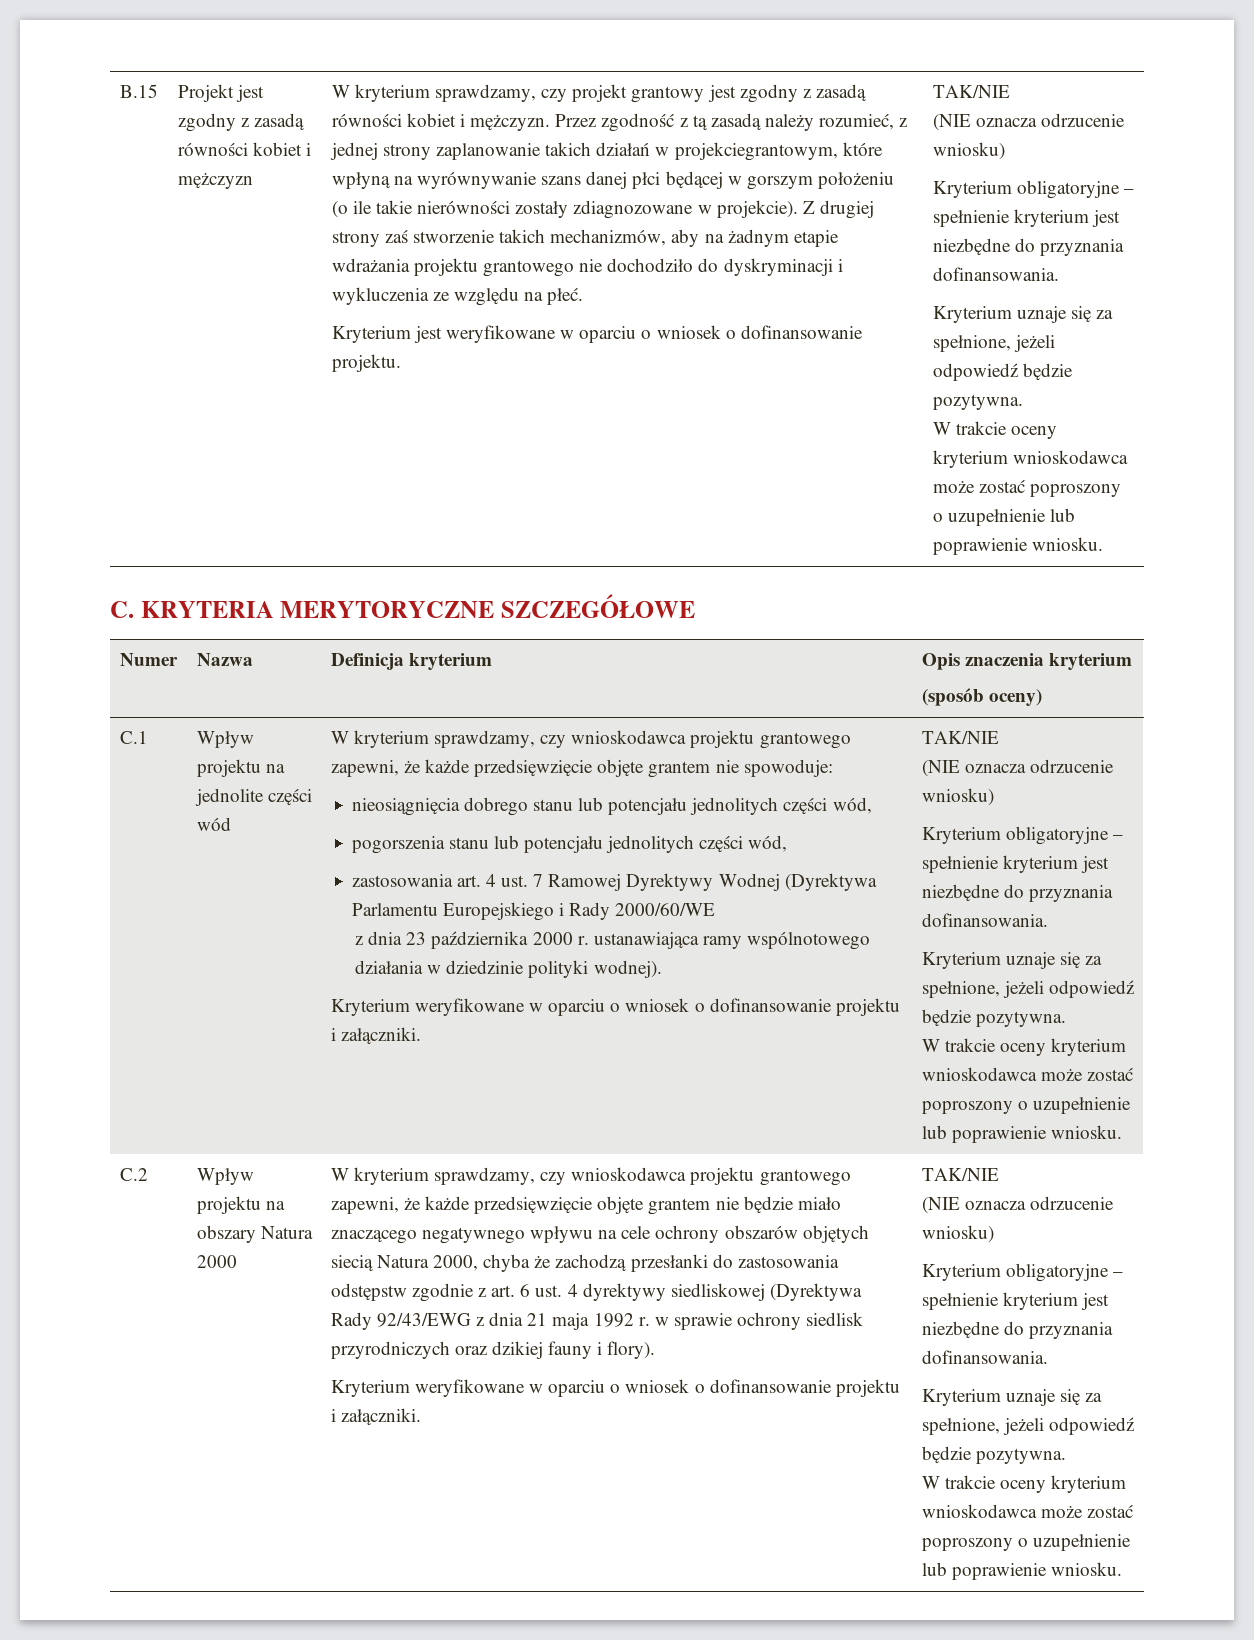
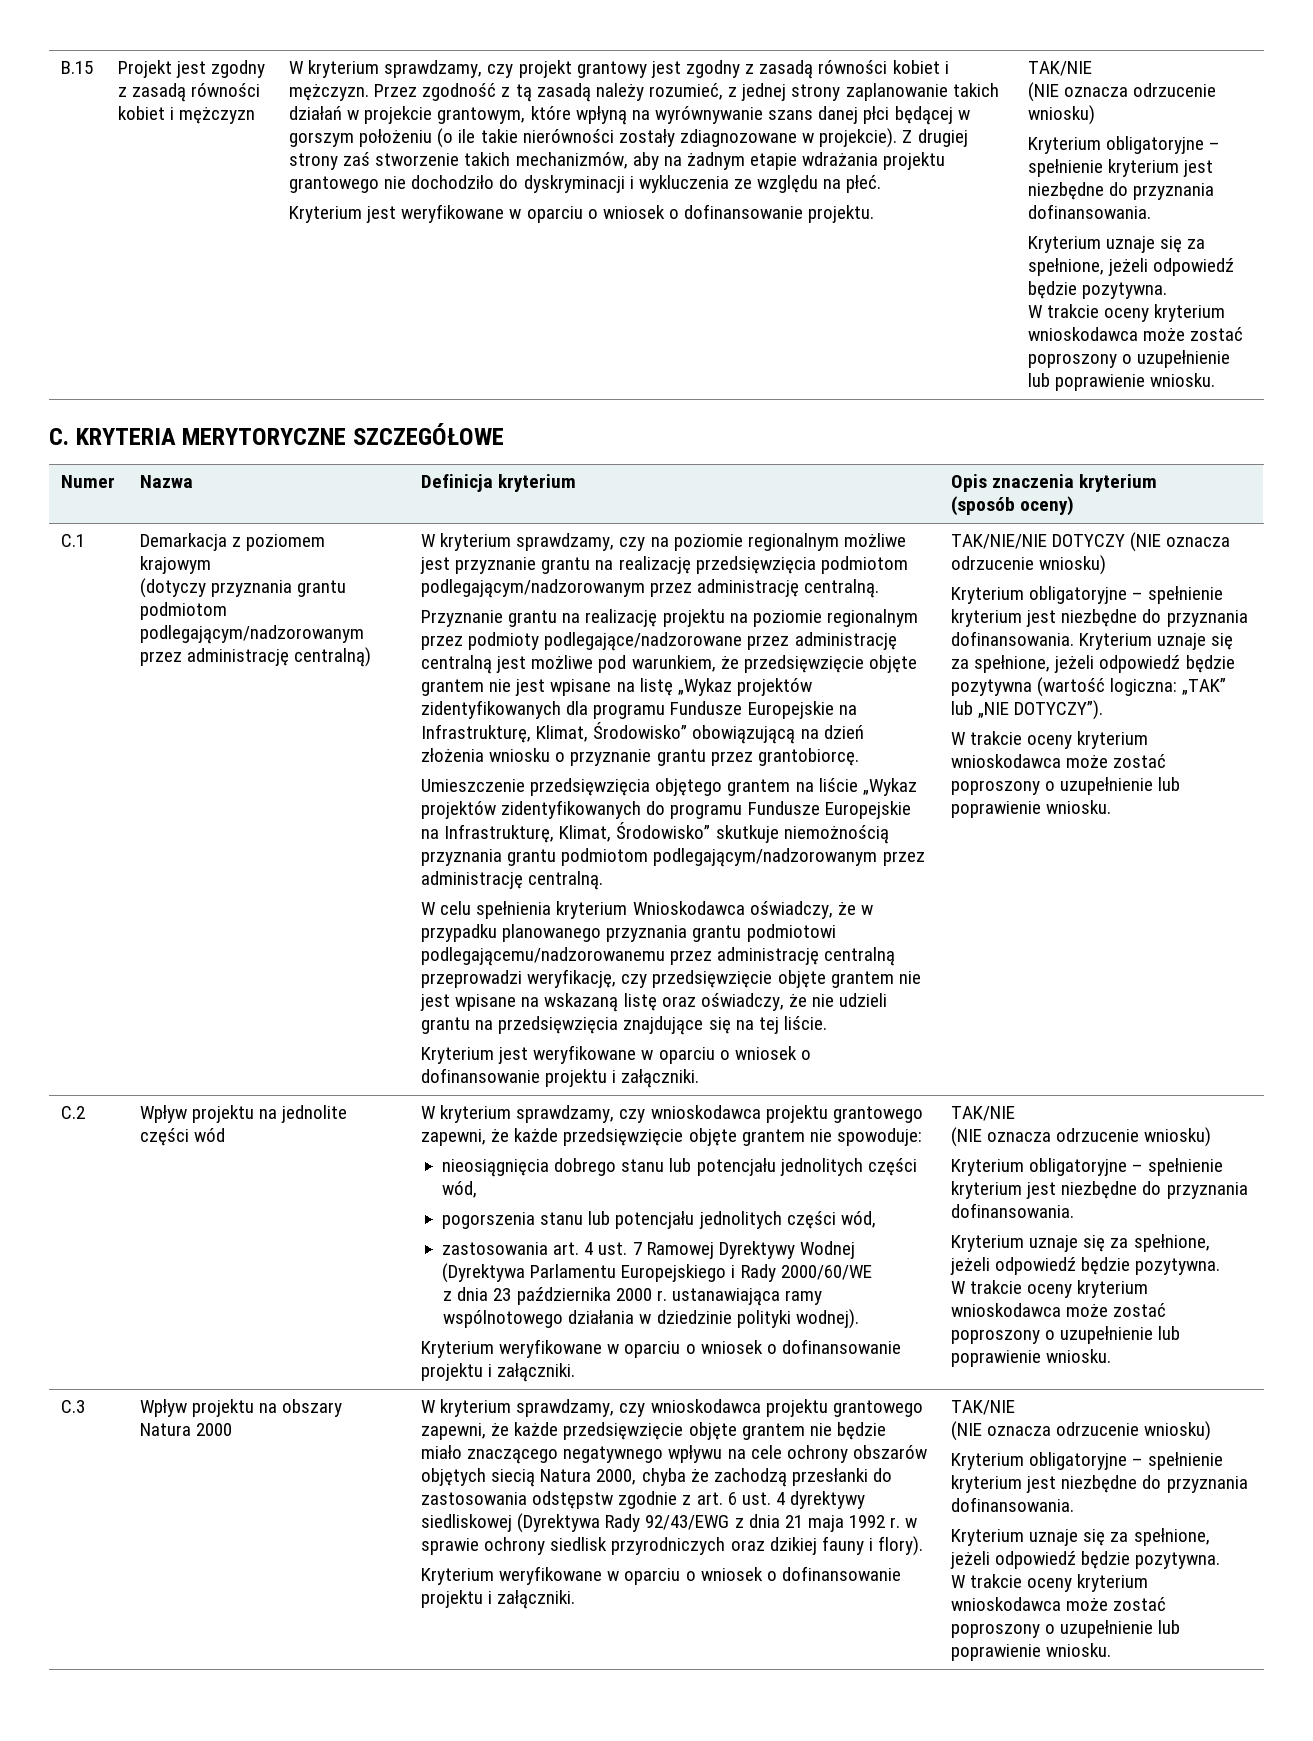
[674,142,838,161] projekciegrantowym, -> [364,106,526,124] projekcie grantowym,
(148, 737) none -> [140,533,326,551] [140,556,212,574] [140,578,347,598] [140,602,228,620] [140,625,365,644] [140,647,372,667] [421,533,906,551] [420,556,908,574] [421,579,880,598] [421,609,918,627] [421,632,897,651] [421,655,917,674] [421,678,812,696] [421,700,857,719] [421,722,864,744] [421,748,859,766] [421,778,917,796] [421,800,911,819] [421,822,889,844] [421,848,925,867] [421,871,604,890] [421,901,873,919] [421,924,836,942] [421,947,896,966] [421,969,921,988] [420,993,888,1012] [421,1016,827,1035] [421,1045,811,1064] [421,1068,700,1088] [951,532,1231,552] [951,555,1107,575] [951,586,1224,604] [951,609,1248,627] [951,631,1234,650] [951,655,1235,673] [951,677,1227,697] [951,700,1104,720] [951,731,1149,749] [951,754,1167,768] [951,777,1181,795] [951,800,1112,818] [61,1106,86,1119] | Demarkacja z poziomem krajowym // (dotyczy przyznania grantu podmiotom podlegającym/nadzorowanym przez administrację centralną) | W kryterium sprawdzamy, czy na poziomie regionalnym możliwe jest przyznanie grantu na realizację przedsięwzięcia podmiotom podlegającym/nadzorowanym przez administrację centralną. // Przyznanie grantu na realizację projektu na poziomie regionalnym przez podmioty podlegające/nadzorowane przez administrację centralną jest możliwe pod warunkiem, że przedsięwzięcie objęte grantem nie jest wpisane na listę „Wykaz projektów zidentyfikowanych dla programu Fundusze Europejskie na Infrastrukturę, Klimat, Środowisko” obowiązującą na dzień złożenia wniosku o przyznanie grantu przez grantobiorcę. // Umieszczenie przedsięwzięcia objętego grantem na liście „Wykaz projektów zidentyfikowanych do programu Fundusze Europejskie na Infrastrukturę, Klimat, Środowisko” skutkuje niemożnością przyznania grantu podmiotom podlegającym/nadzorowanym przez administrację centralną. // W celu spełnienia kryterium Wnioskodawca oświadczy, że w przypadku planowanego przyznania grantu podmiotowi podlegającemu/nadzorowanemu przez administrację centralną przeprowadzi weryfikację, czy przedsięwzięcie objęte grantem nie jest wpisane na wskazaną listę oraz oświadczy, że nie udzieli grantu na przedsięwzięcia znajdujące się na tej liście. // Kryterium jest weryfikowane w oparciu o wniosek o dofinansowanie projektu i załączniki. | TAK/NIE/NIE DOTYCZY (NIE oznacza odrzucenie wniosku) // Kryterium obligatoryjne – spełnienie kryterium jest niezbędne do przyznania dofinansowania. Kryterium uznaje się za spełnione, jeżeli odpowiedź będzie pozytywna (wartość logiczna: „TAK” lub „NIE DOTYCZY”). // W trakcie oceny kryterium wnioskodawca może zostać poproszony o uzupełnienie lub poprawienie wniosku. // C.2
[119,1168,148,1181] C.2 -> [61,1400,86,1413] C.3

